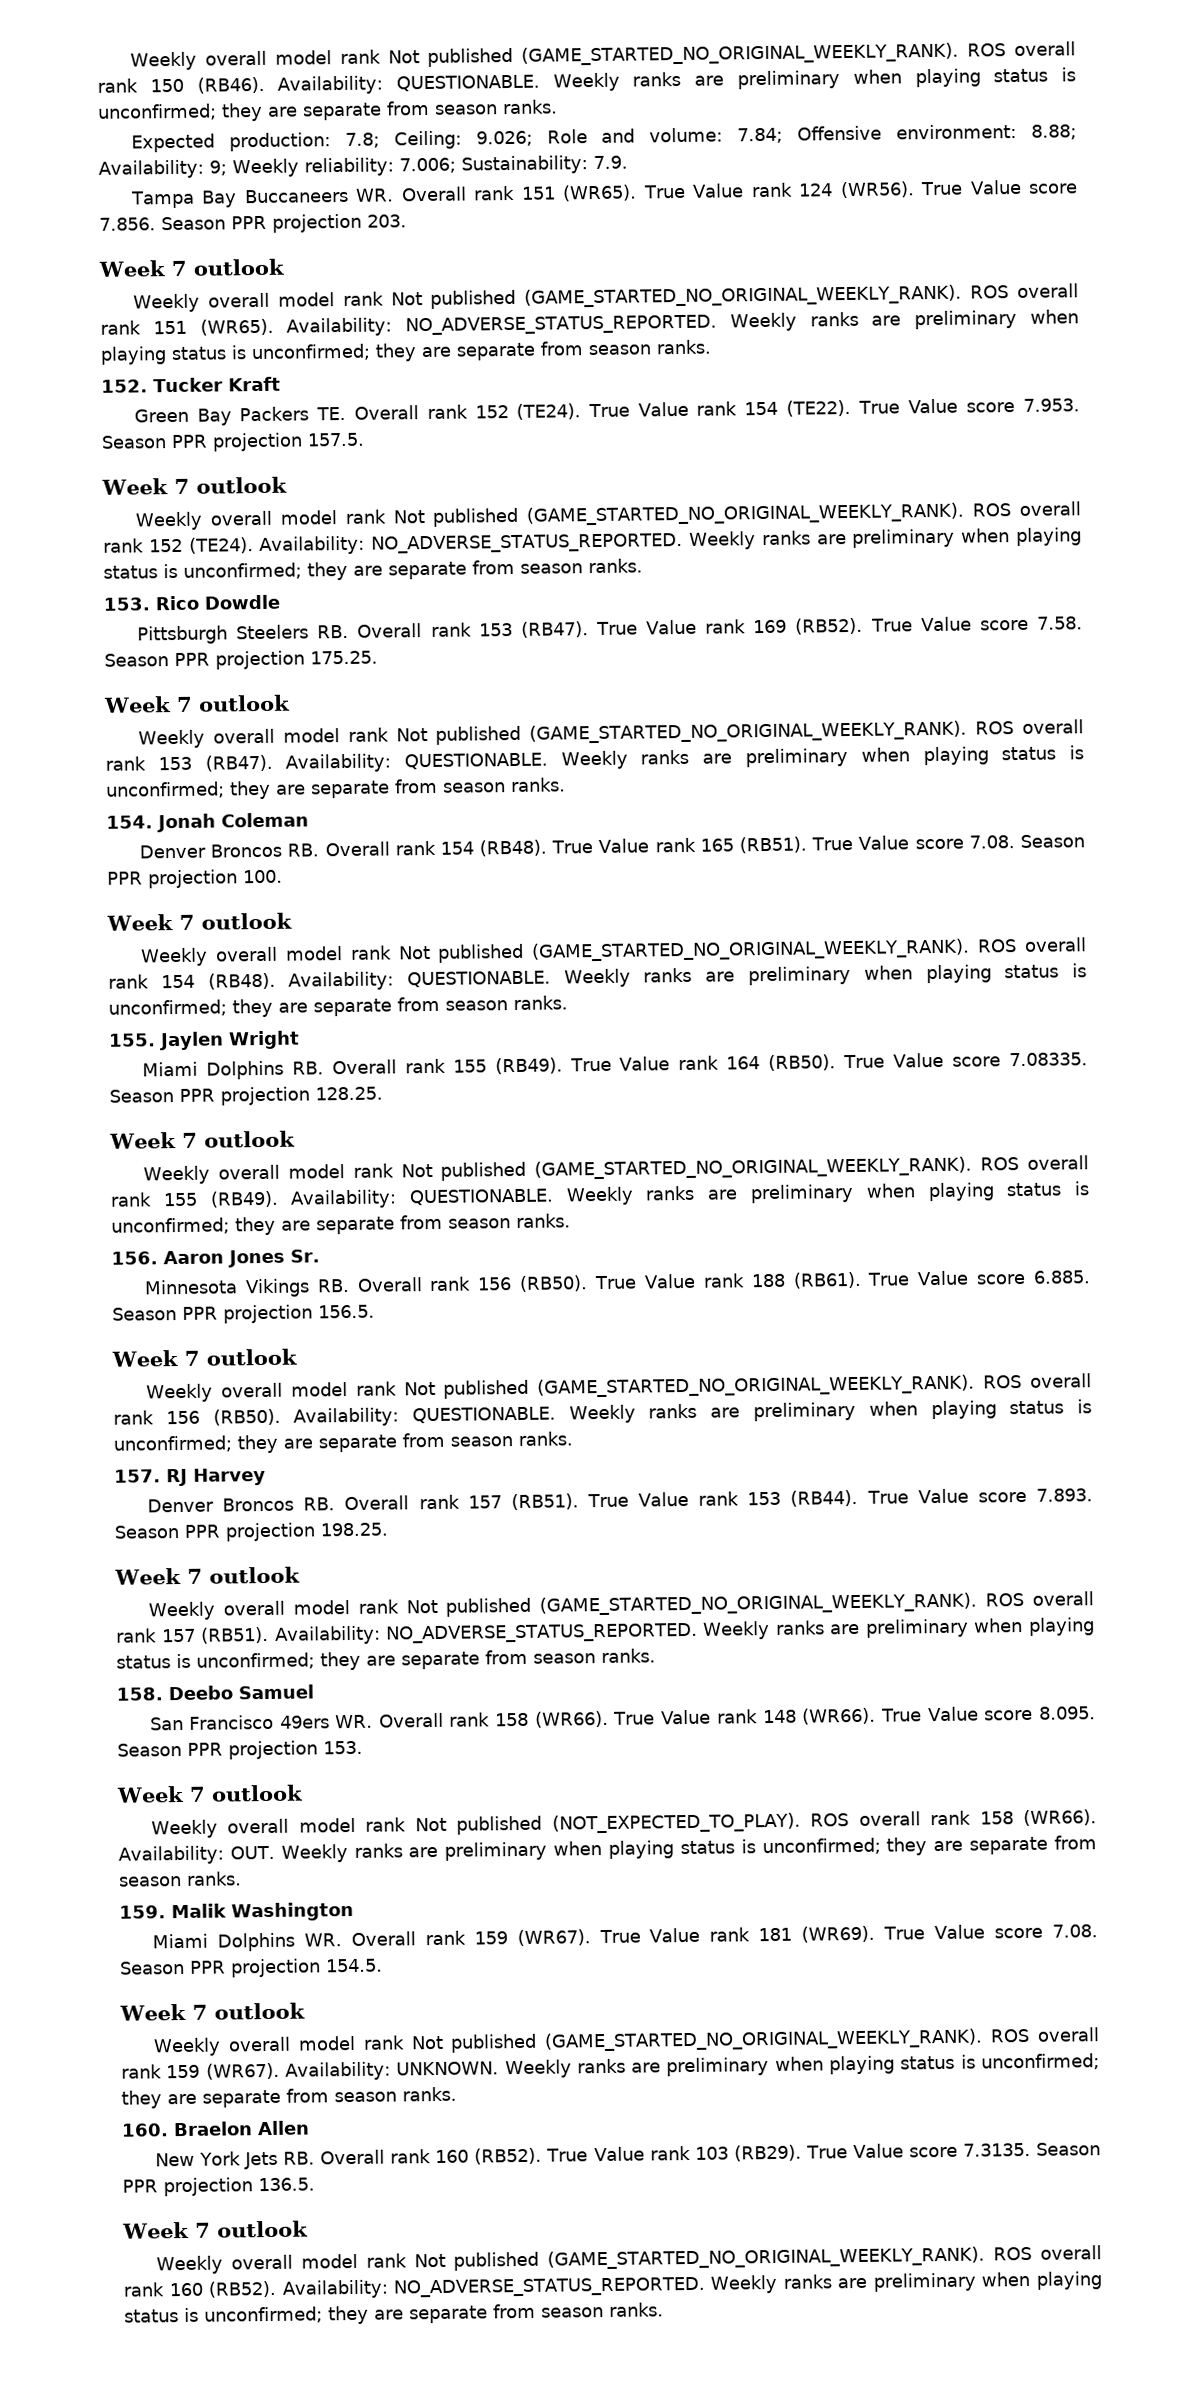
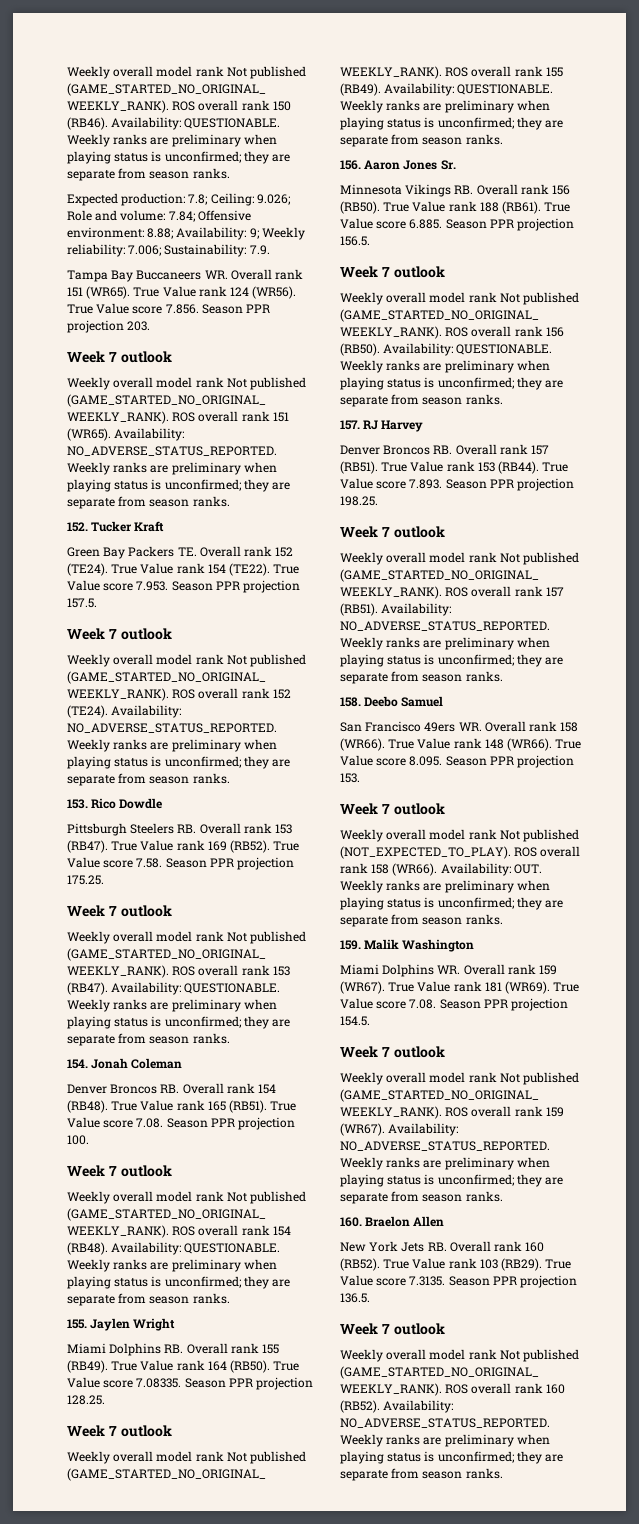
[396,2061,500,2076] UNKNOWN. -> [340,1141,550,1151] NO_ADVERSE_STATUS_REPORTED.

